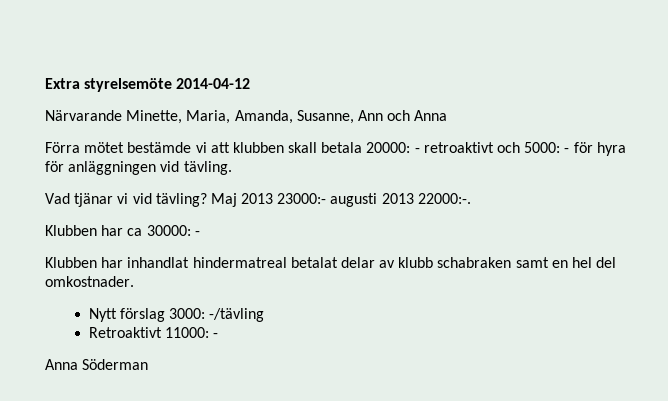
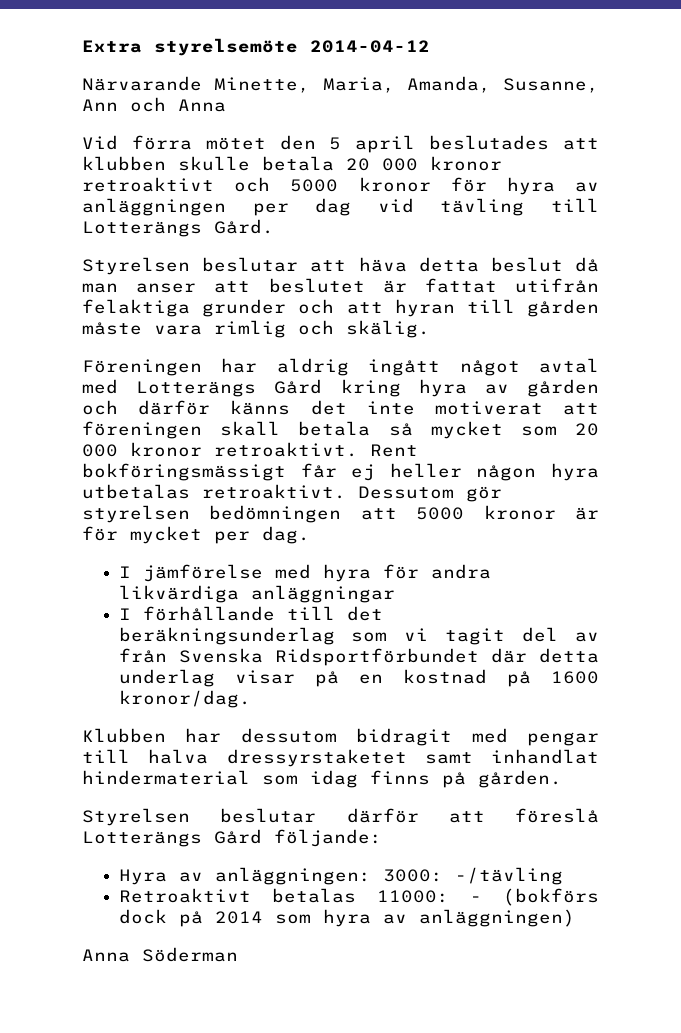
[45,142,626,156] [45,161,232,175] [45,193,471,207] [45,225,200,236] [45,257,617,268] [45,276,134,287] [88,308,165,322] Förra mötet bestämde vi att klubben skall betala 20000: - retroaktivt och 5000: - för hyra för anläggningen vid tävling. // Vad tjänar vi vid tävling? Maj 2013 23000:- augusti 2013 22000:-. // Klubben har ca 30000: - // Klubben har inhandlat hindermatreal betalat delar av klubb schabraken samt en hel del omkostnader. // Nytt förslag -> [82,135,599,153] [82,156,502,171] [82,177,599,195] [82,198,599,216] [82,219,274,237] [82,257,600,275] [82,278,599,293] [82,299,599,317] [82,320,430,338] [82,358,599,376] [82,379,599,397] [82,400,599,415] [82,421,599,439] [82,442,418,457] [82,463,599,481] [82,484,502,502] [82,505,599,523] [82,526,310,544] [118,564,491,582] [118,585,395,603] [118,606,383,621] [118,627,599,645] [118,648,599,666] [118,669,599,687] [118,690,251,708] [82,728,599,746] [82,749,599,767] [82,770,562,788] [82,808,599,826] [82,829,382,847] [118,867,371,885] Vid förra mötet den 5 april beslutades att klubben skulle betala 20 000 kronor retroaktivt och 5000 kronor för hyra av anläggningen per dag vid tävling till Lotterängs Gård. // Styrelsen beslutar att häva detta beslut då man anser att beslutet är fattat utifrån felaktiga grunder och att hyran till gården måste vara rimlig och skälig. // Föreningen har aldrig ingått något avtal med Lotterängs Gård kring hyra av gården och därför känns det inte motiverat att föreningen skall betala så mycket som 20 000 kronor retroaktivt. Rent bokföringsmässigt får ej heller någon hyra utbetalas retroaktivt. Dessutom gör styrelsen bedömningen att 5000 kronor är för mycket per dag. // I jämförelse med hyra för andra likvärdiga anläggningar // I förhållande till det beräkningsunderlag som vi tagit del av från Svenska Ridsportförbundet där detta underlag visar på en kostnad på 1600 kronor/dag. // Klubben har dessutom bidragit med pengar till halva dressyrstaketet samt inhandlat hindermaterial som idag finns på gården. // Styrelsen beslutar därför att föreslå Lotterängs Gård följande: // Hyra av anläggningen:
(162, 332) none -> [271,888,356,903] betalas
(219, 335) none -> [503,888,599,906] [118,909,575,927] (bokförs dock på 2014 som hyra av anläggningen)

